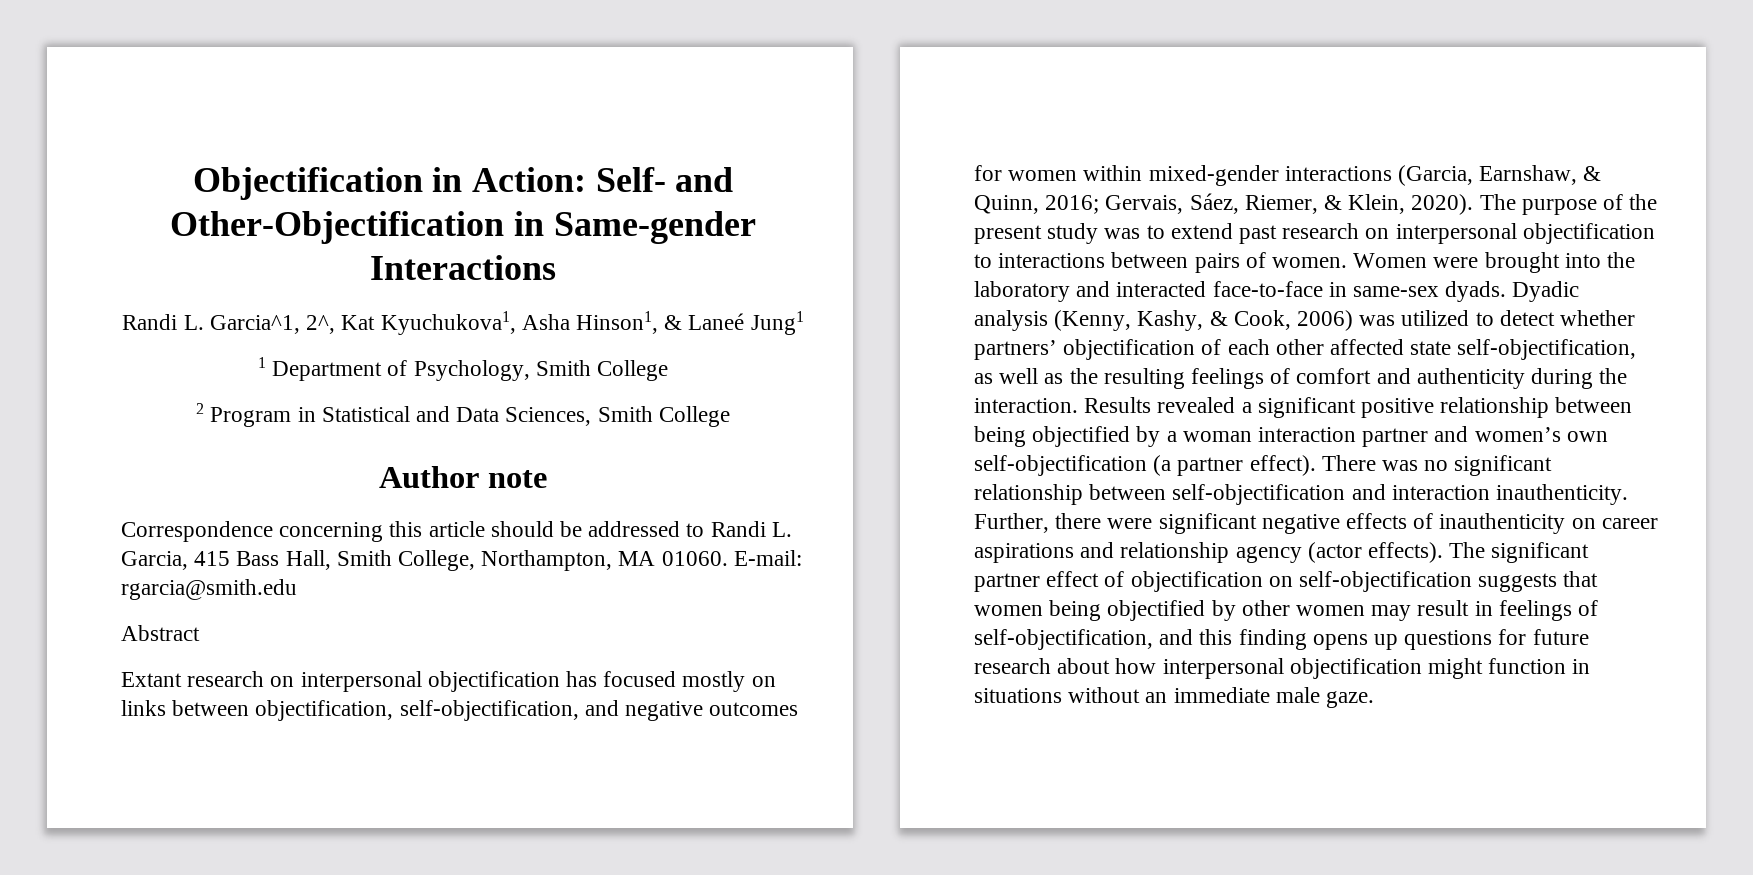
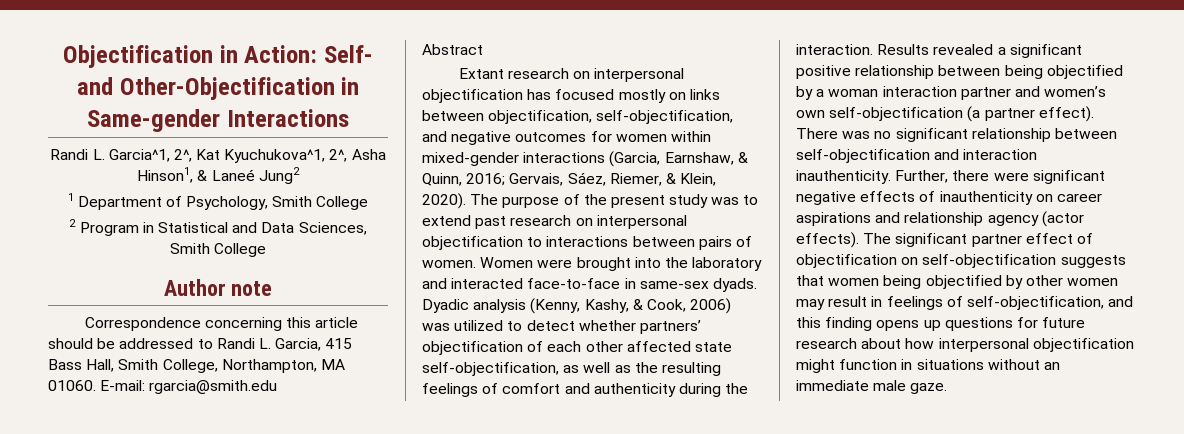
[380,311,516,335] Kyuchukova1, -> [224,149,348,163] Kyuchukova^1, 2^,
[750,311,804,335] Jung1 -> [258,167,300,184] Jung2

